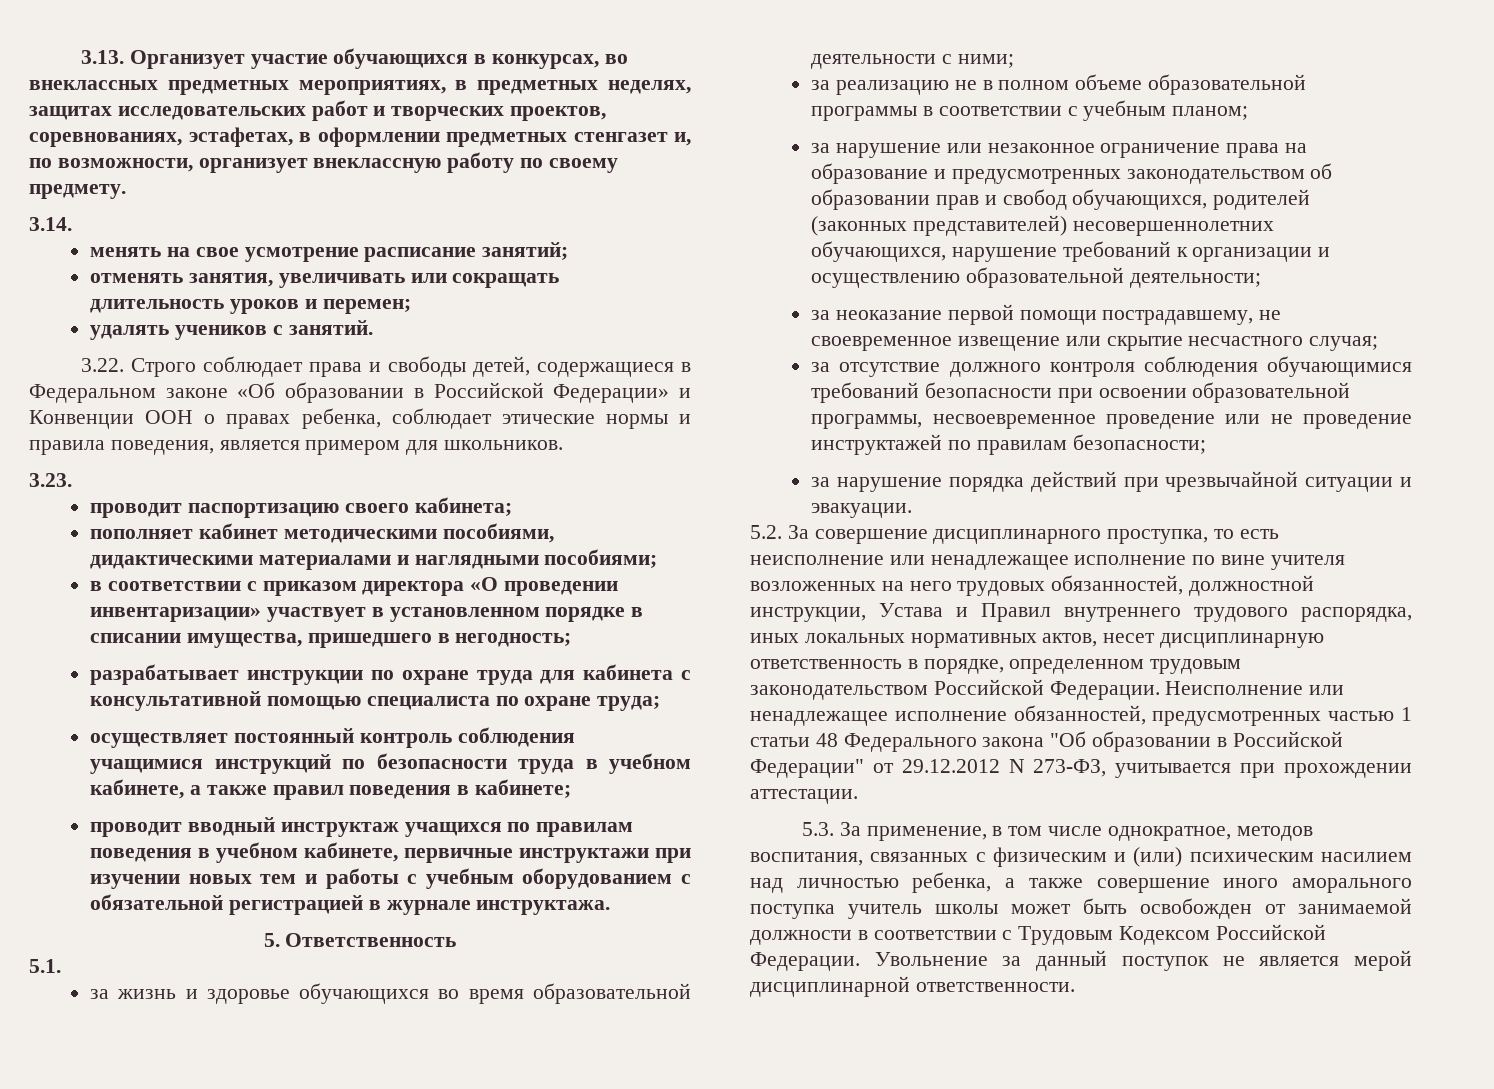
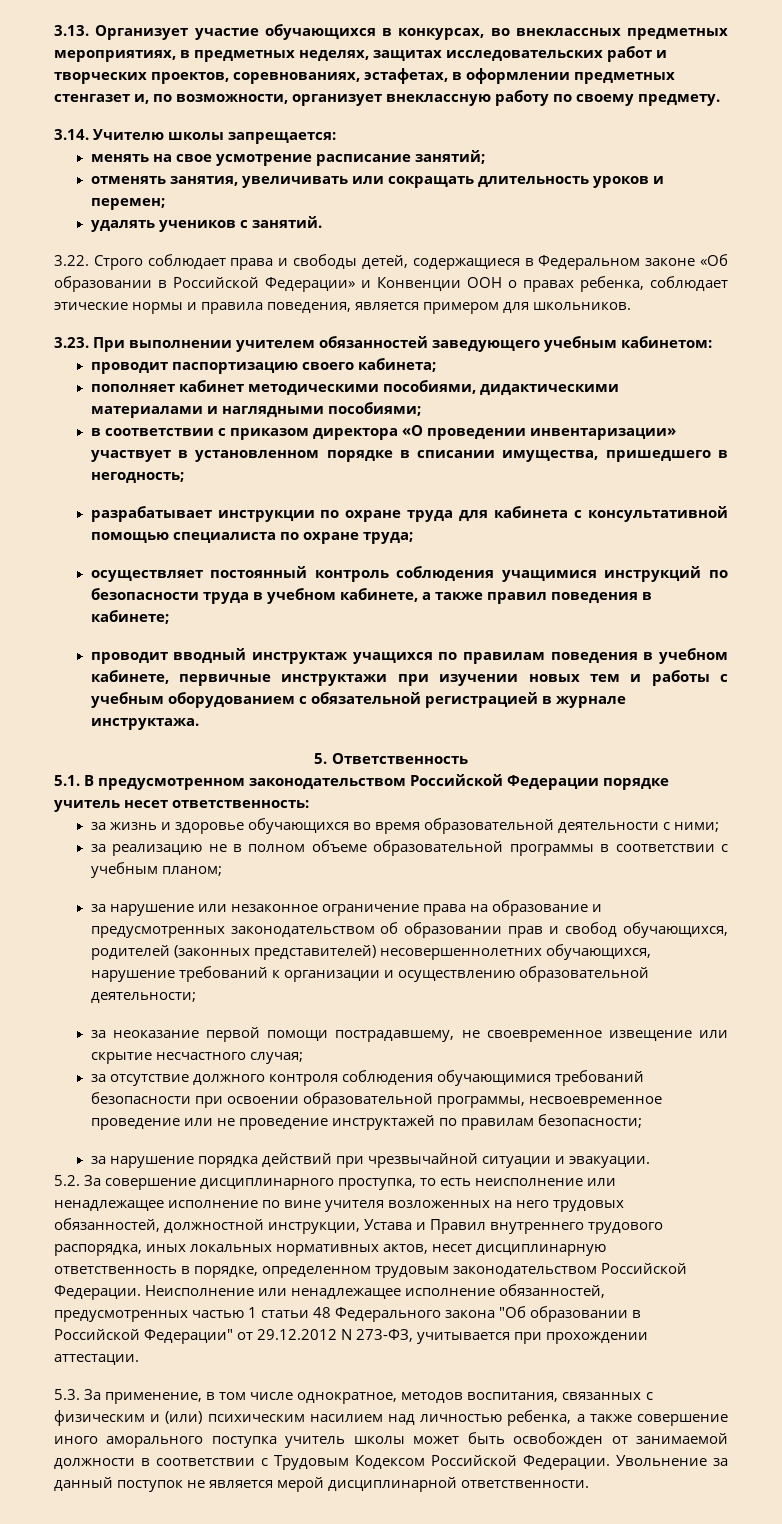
(72, 224) none -> [93,129,337,144] Учителю школы запрещается:
(72, 480) none -> [93,336,713,352] При выполнении учителем обязанностей заведующего учебным кабинетом:
(61, 966) none -> [84,774,670,790] [54,800,310,812] В предусмотренном законодательством Российской Федерации порядке учитель несет ответственность:

